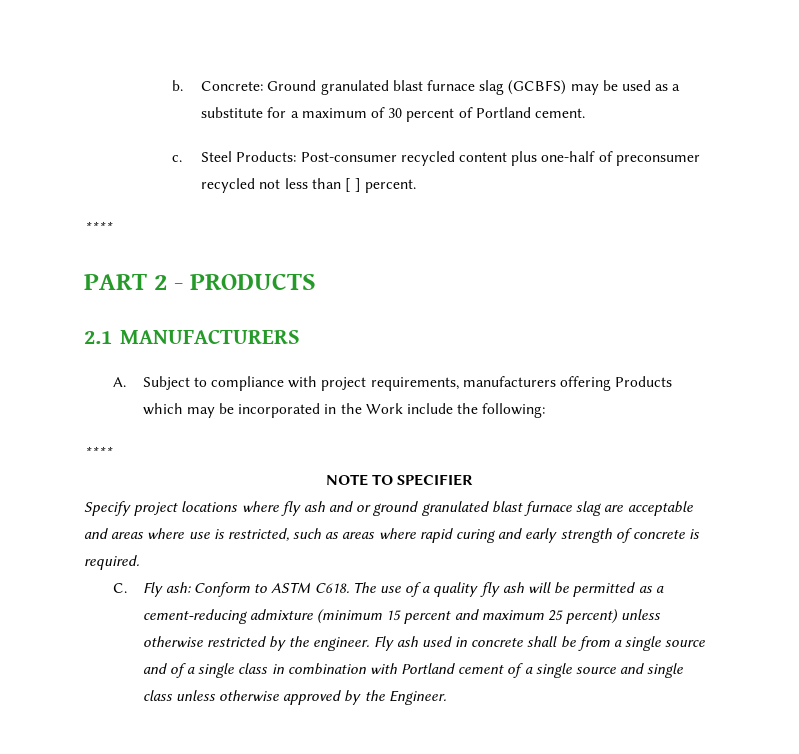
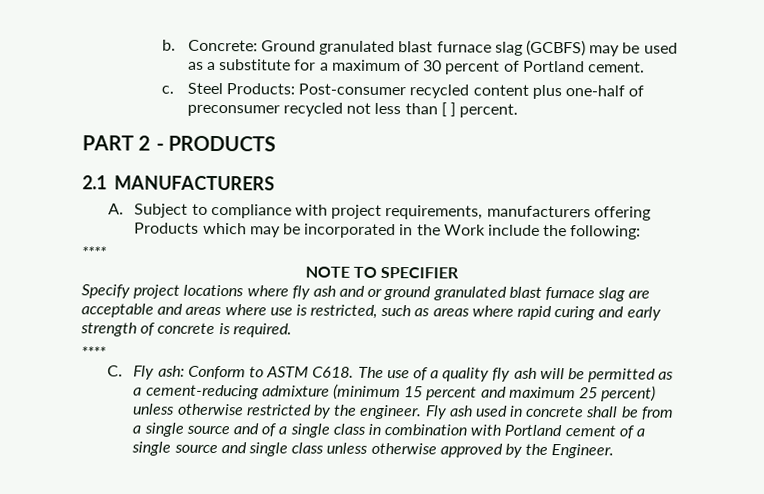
[84,221,113,233] // **** -> (519, 110) none
(139, 562) none -> [81,346,107,358] // ****

